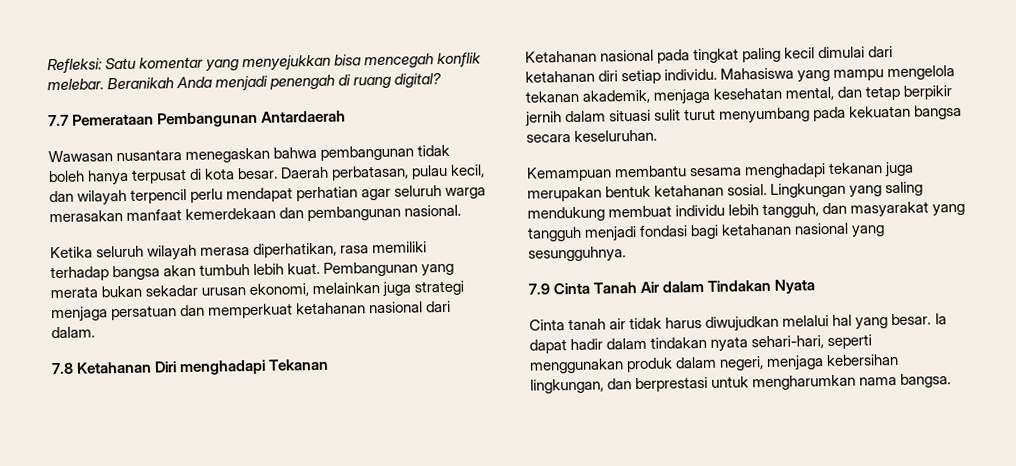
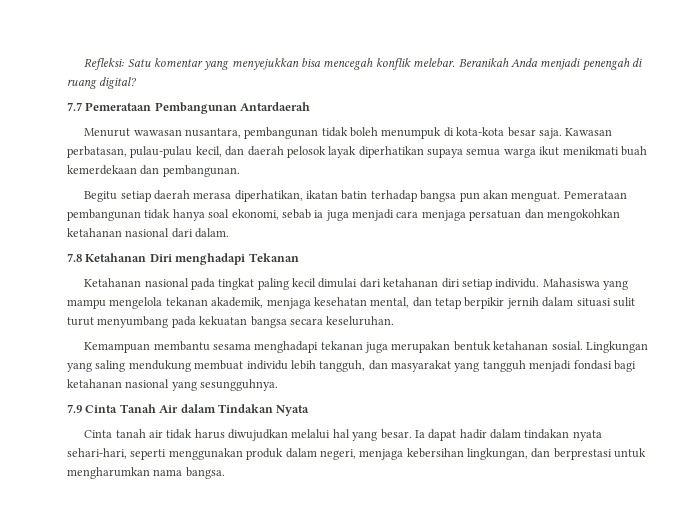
[48,144,451,163] [48,164,486,186] [49,185,487,206] [49,204,462,223] [50,241,428,261] [50,261,455,282] [50,280,465,299] Wawasan nusantara menegaskan bahwa pembangunan tidak boleh hanya terpusat di kota besar. Daerah perbatasan, pulau kecil, dan wilayah terpencil perlu mendapat perhatian agar seluruh warga merasakan manfaat kemerdekaan dan pembangunan nasional. // Ketika seluruh wilayah merasa diperhatikan, rasa memiliki terhadap bangsa akan tumbuh lebih kuat. Pembangunan yang merata bukan sekadar urusan ekonomi, melainkan juga strategi -> [84,127,613,139] [67,146,647,158] [67,165,240,177] [84,190,627,202] [67,209,419,221] Menurut wawasan nusantara, pembangunan tidak boleh menumpuk di kota-kota besar saja. Kawasan perbatasan, pulau-pulau kecil, dan daerah pelosok layak diperhatikan supaya semua warga ikut menikmati buah kemerdekaan dan pembangunan. // Begitu setiap daerah merasa diperhatikan, ikatan batin terhadap bangsa pun akan menguat. Pemerataan pembangunan tidak hanya soal ekonomi, sebab ia juga menjadi cara
[208,303,294,319] memperkuat -> [546,209,620,221] mengokohkan

